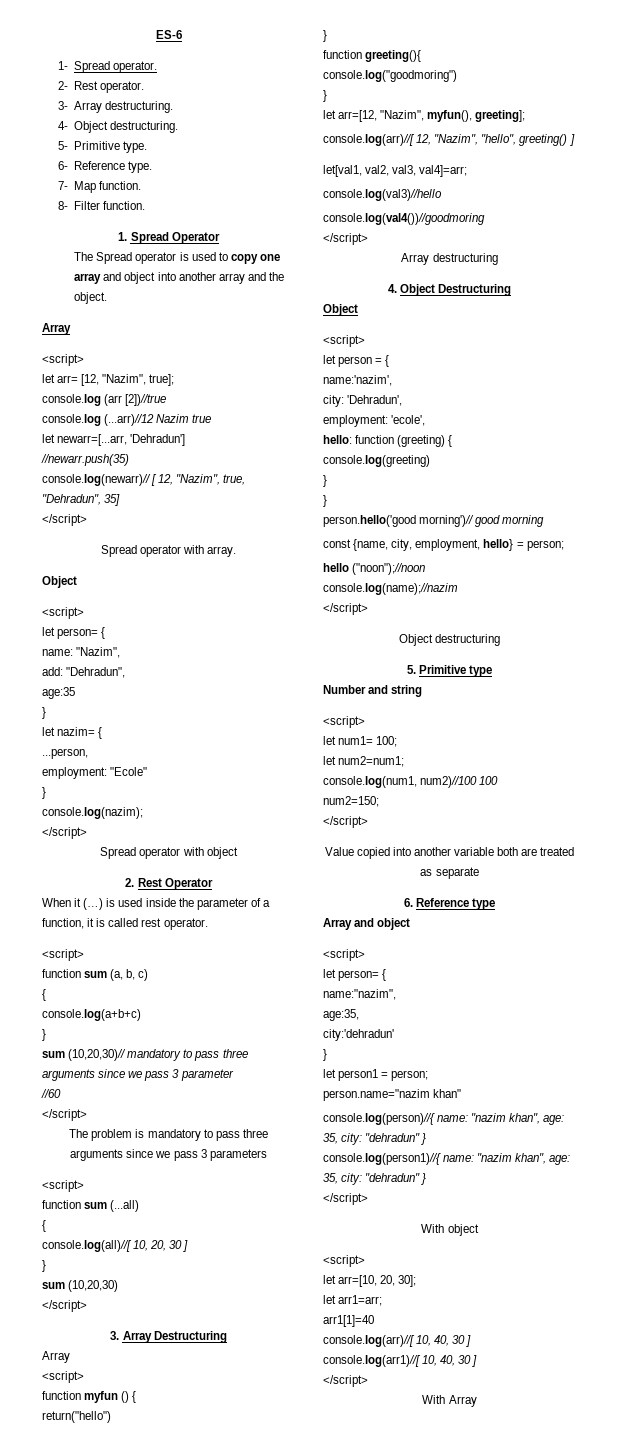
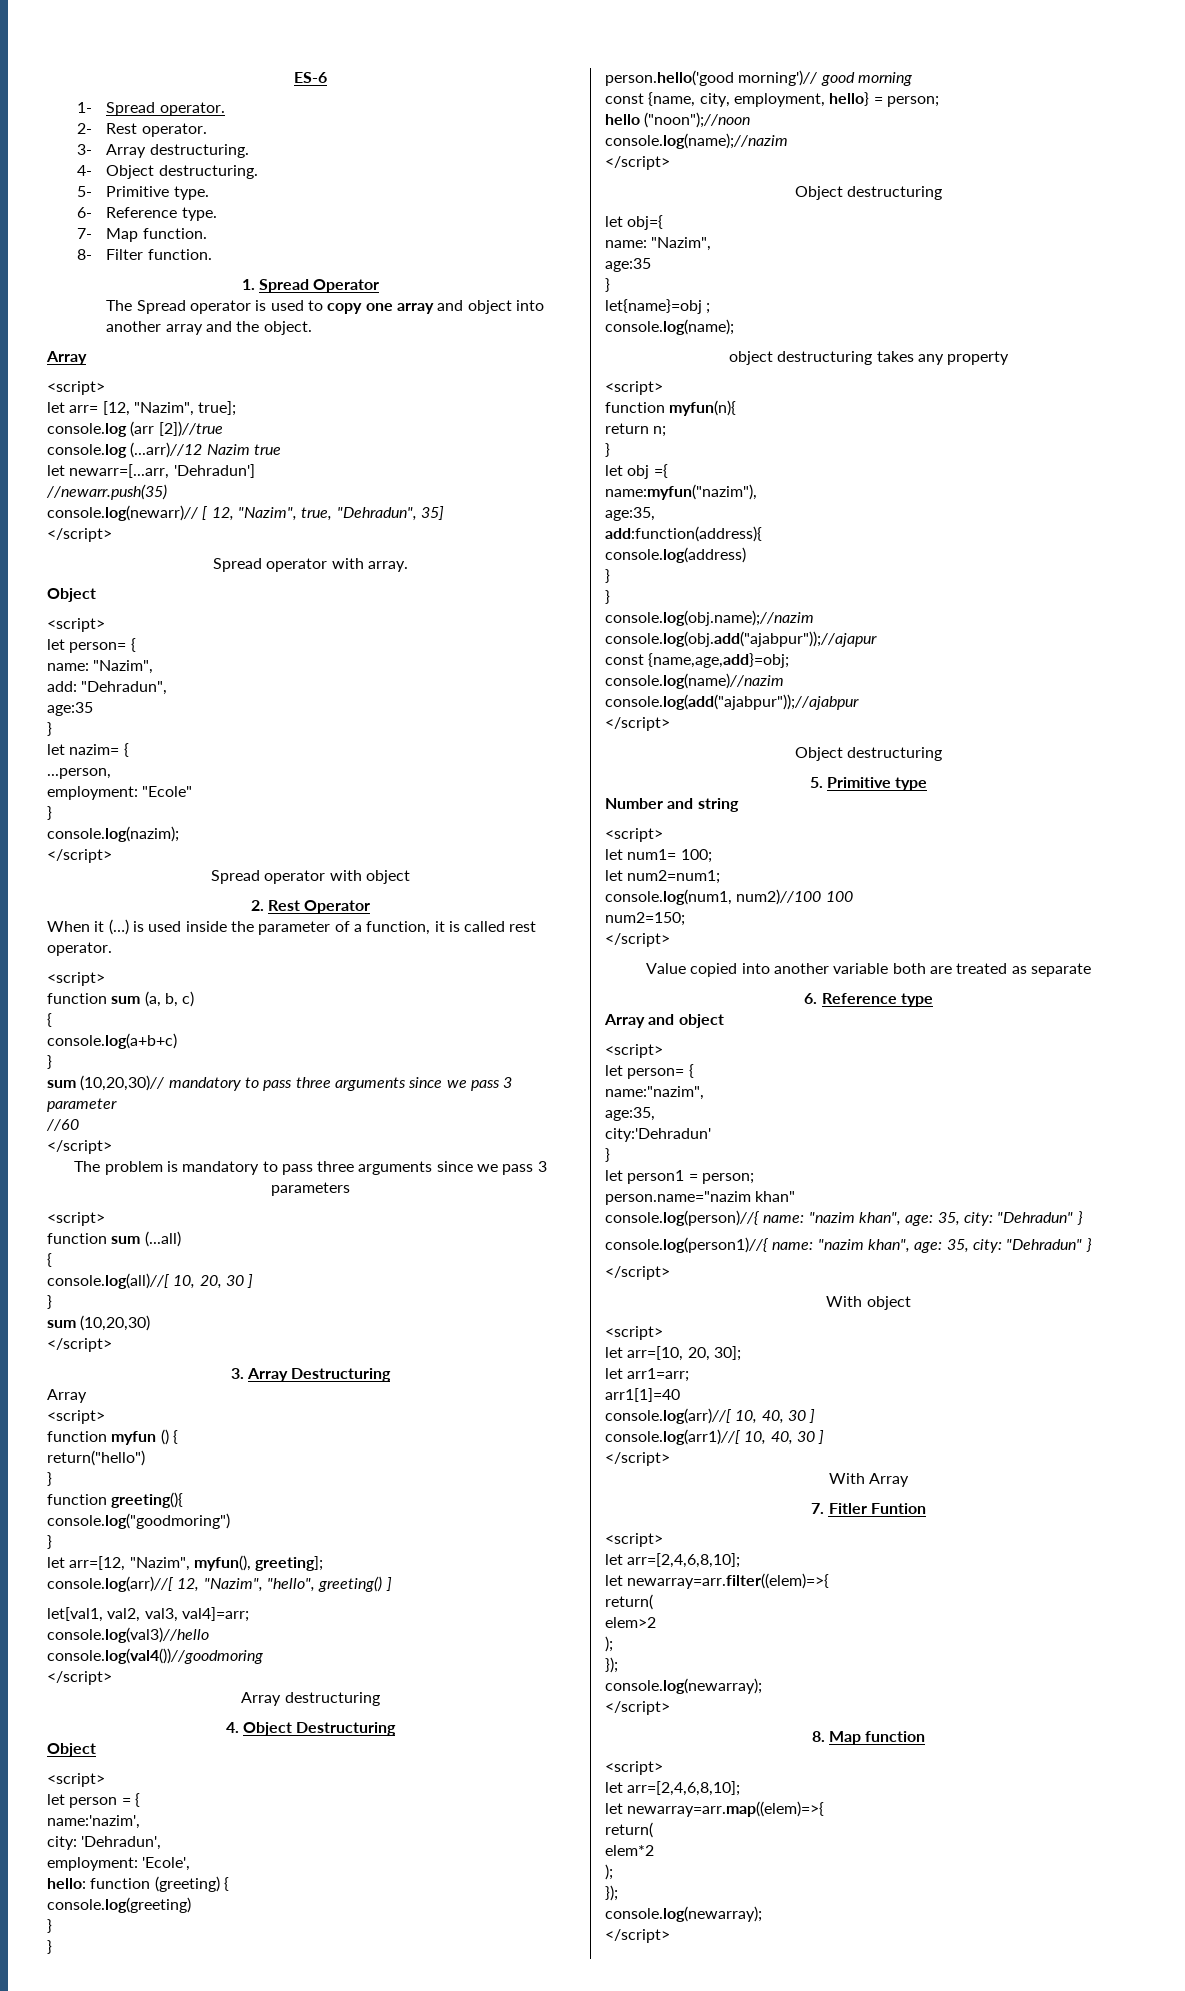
[391,415,426,426] 'ecole', -> [142,1857,191,1871] 'Ecole',
(501, 640) none -> [605,215,664,230] [605,237,712,251] [605,258,651,272] [605,278,610,292] [605,299,711,314] [605,319,734,335] [728,351,1010,365] [605,381,663,395] [605,400,737,416] [605,423,667,437] [605,443,610,457] [605,464,668,479] [605,484,757,500] [605,507,655,521] [605,526,762,542] [605,547,746,563] [605,569,610,583] [605,590,610,604] [605,610,814,626] [605,631,877,647] [605,653,790,668] [605,673,784,689] [605,694,859,710] [605,717,670,731] [794,747,943,761] // let obj={ // name: "Nazim", // age:35 // } // let{name}=obj ; // console.log(name); // object destructuring takes any property // <script> // function myfun(n){ // return n; // } // let obj ={ // name:myfun("nazim"), // age:35, // add:function(address){ // console.log(address) // } // } // console.log(obj.name);//nazim // console.log(obj.add("ajabpur"));//ajapur // const {name,age,add}=obj; // console.log(name)//nazim // console.log(add("ajabpur"));//ajabpur // </script> // Object destructuring
[323,1029,394,1041] city:'dehradun' -> [605,1128,711,1142] city:'Dehradun'
[365,1133,421,1142] "dehradun" -> [997,1212,1074,1223] "Dehradun"
[365,1173,421,1182] "dehradun" -> [1006,1239,1083,1250] "Dehradun"
(477, 1401) none -> [811,1503,926,1514] [605,1533,663,1547] [605,1553,741,1568] [605,1573,830,1589] [605,1594,653,1610] [605,1617,656,1628] [605,1636,613,1652] [605,1657,618,1673] [605,1678,762,1694] [605,1701,670,1715] [811,1731,926,1745] [605,1761,663,1775] [605,1781,741,1796] [605,1801,825,1817] [605,1822,653,1838] [605,1845,654,1856] [605,1864,613,1880] [605,1885,618,1901] [605,1906,762,1922] [605,1929,670,1943] // 7. Fitler Funtion // <script> // let arr=[2,4,6,8,10]; // let newarray=arr.filter((elem)=>{ // return( // elem>2 // ); // }); // console.log(newarray); // </script> // 8. Map function // <script> // let arr=[2,4,6,8,10]; // let newarray=arr.map((elem)=>{ // return( // elem*2 // ); // }); // console.log(newarray); // </script>

